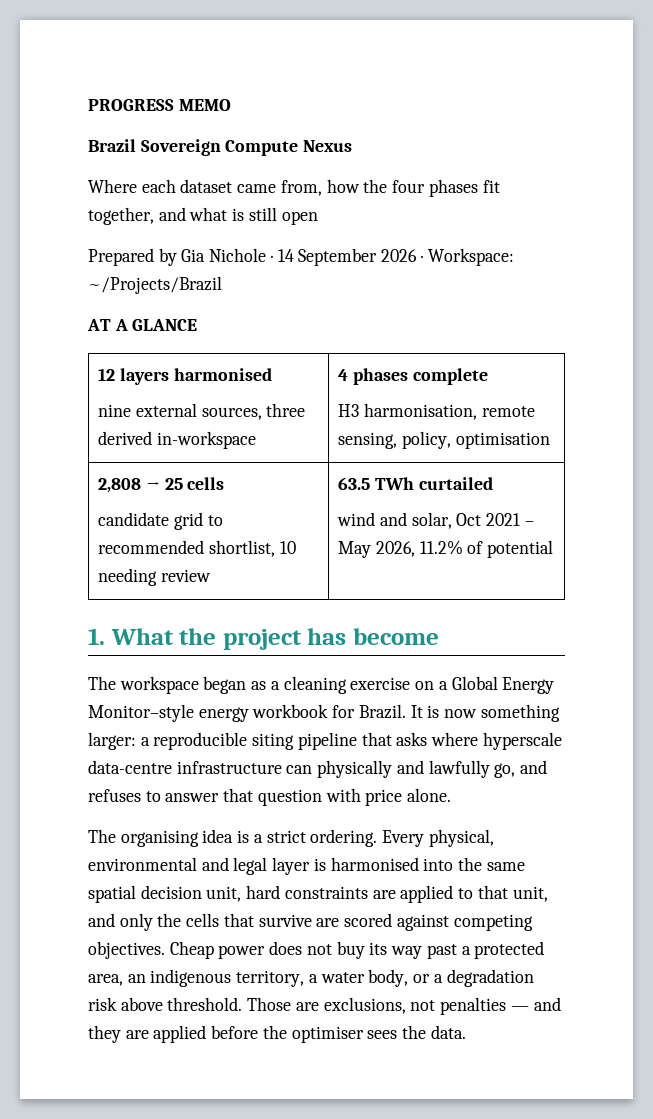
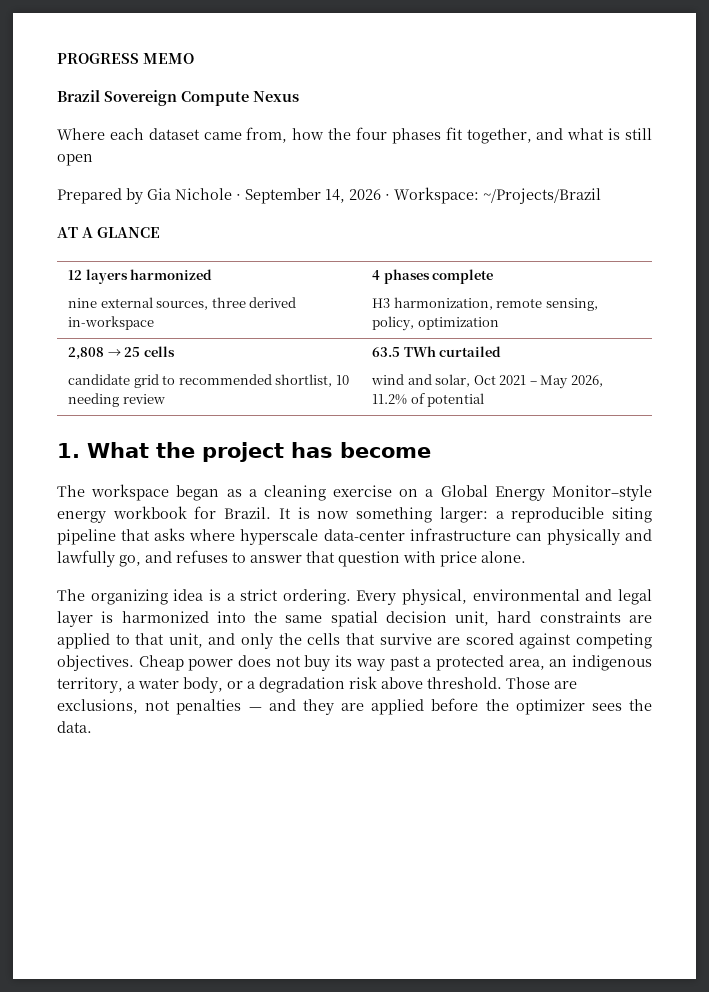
[277,248,378,266] 14 September -> [245,188,345,204] September 14,
[173,368,272,381] harmonised -> [130,269,213,280] harmonized
[363,403,477,420] harmonisation, -> [393,297,493,310] harmonization,
[455,432,550,449] optimisation -> [417,317,499,330] optimization
[88,760,172,774] data-centre -> [323,529,405,541] data-center
[120,830,199,847] organising -> [90,589,168,605] organizing
[330,857,419,871] harmonised -> [121,611,209,623] harmonized
[291,1026,364,1043] optimiser -> [515,699,585,715] optimizer

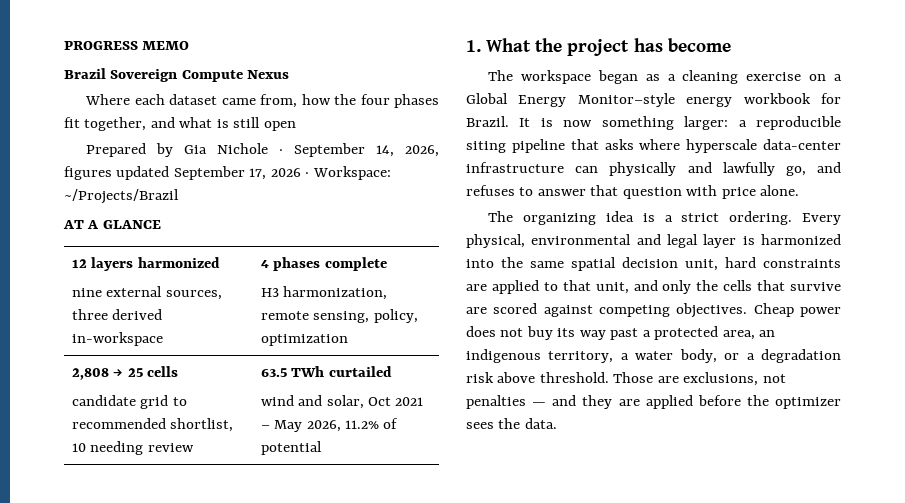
(345, 196) none -> [405,145,440,157] [64,166,267,180] 2026, figures updated September 17,

